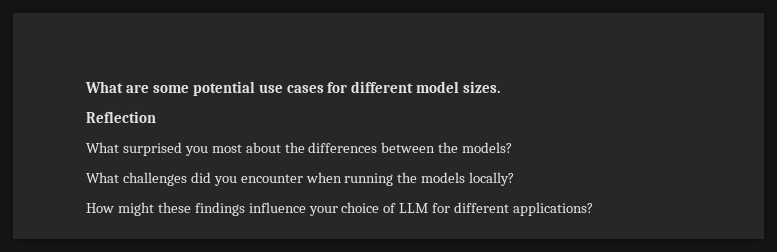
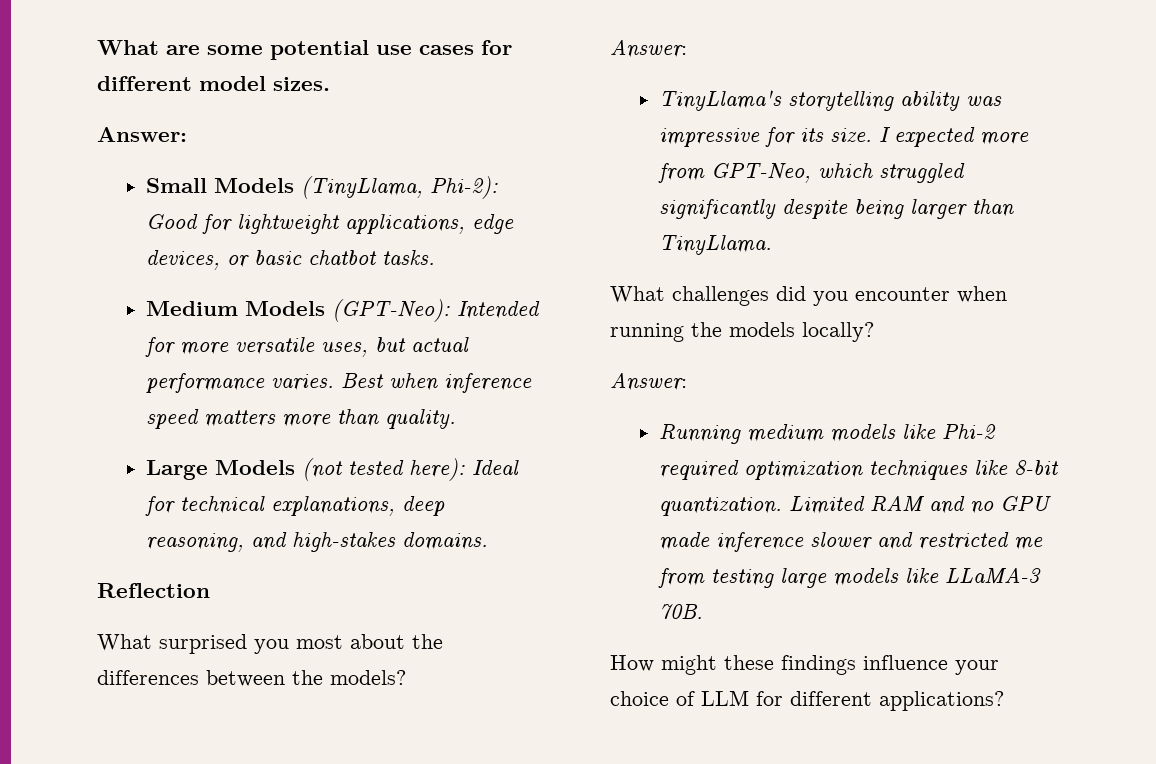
(501, 87) none -> [97,127,187,142] [146,176,499,199] [146,214,515,234] [146,250,436,270] [146,299,541,322] [145,337,470,357] [146,373,533,393] [146,409,457,430] [146,458,520,481] [145,496,446,516] [146,532,489,552] // Answer: // Small Models (TinyLlama, Phi-2): Good for lightweight applications, edge devices, or basic chatbot tasks. // Medium Models (GPT-Neo): Intended for more versatile uses, but actual performance varies. Best when inference speed matters more than quality. // Large Models (not tested here): Ideal for technical explanations, deep reasoning, and high-stakes domains.
(513, 147) none -> [610,39,687,58] [659,90,1003,111] [659,127,1030,147] [658,163,966,183] [659,199,1015,219] [659,235,773,255] // Answer: // TinyLlama's storytelling ability was impressive for its size. I expected more from GPT-Neo, which struggled significantly despite being larger than TinyLlama.
(515, 179) none -> [610,372,687,391] [659,424,997,444] [659,460,1060,481] [659,495,1052,517] [659,532,1044,552] [658,567,1042,588] [659,604,704,619] // Answer: // Running medium models like Phi-2 required optimization techniques like 8-bit quantization. Limited RAM and no GPU made inference slower and restricted me from testing large models like LLaMA-3 70B.

